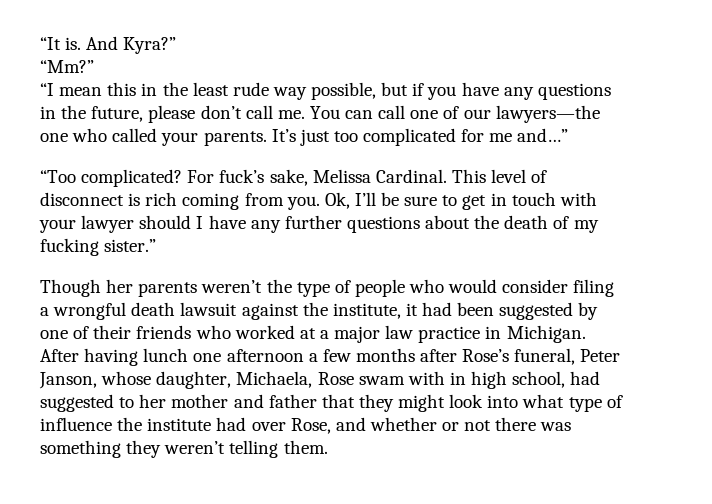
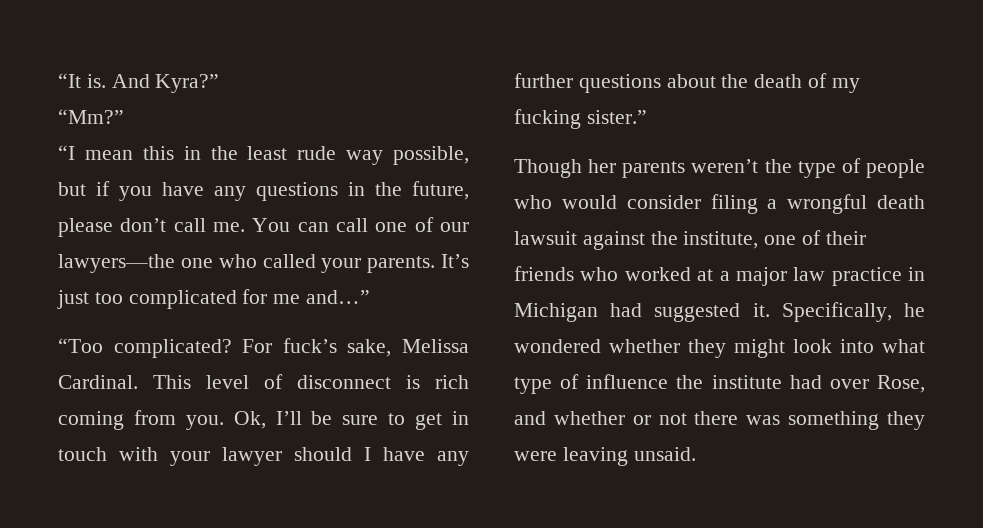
[405,302,599,320] it had been suggested by -> (759, 240) none
[506,325,586,343] [40,348,621,366] [39,371,601,389] [40,394,355,412] Michigan. After having lunch one afternoon a few months after Rose’s funeral, Peter Janson, whose daughter, Michaela, Rose swam with in high school, had suggested to her mother and father that -> [514,302,925,322] [514,339,680,353] Michigan had suggested it. Specifically, he wondered whether
[164,440,328,458] weren’t telling them. -> [514,447,696,466] were leaving unsaid.

